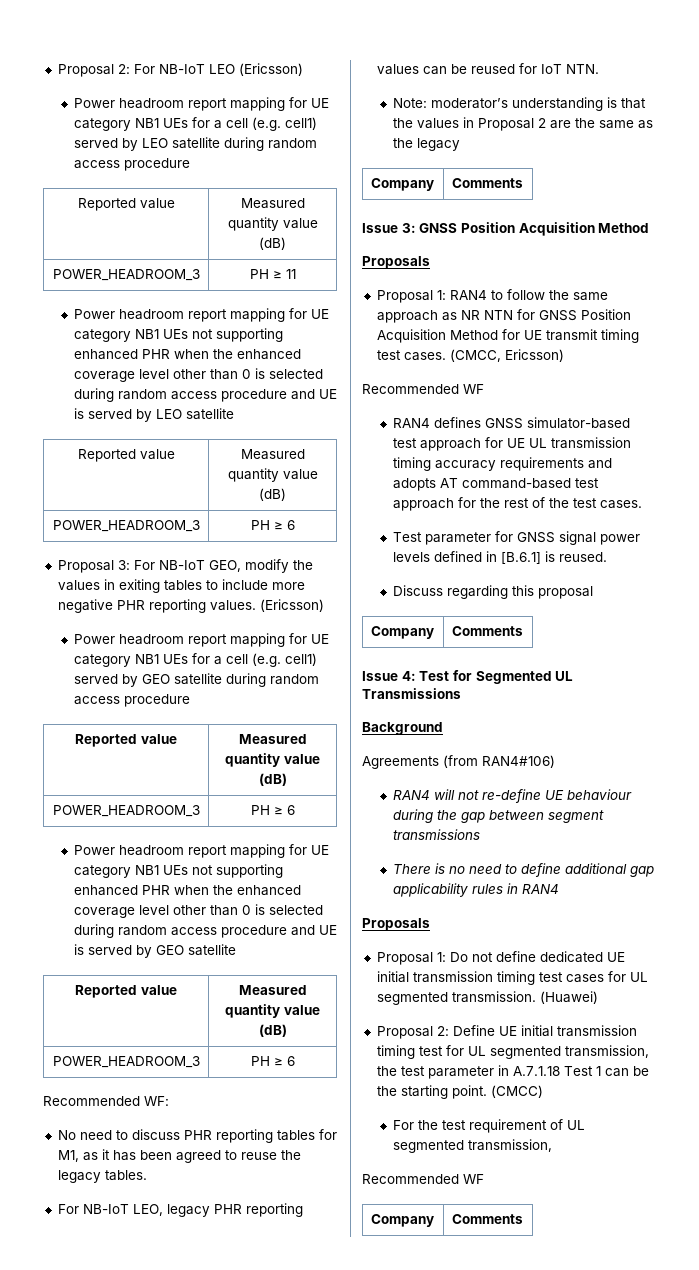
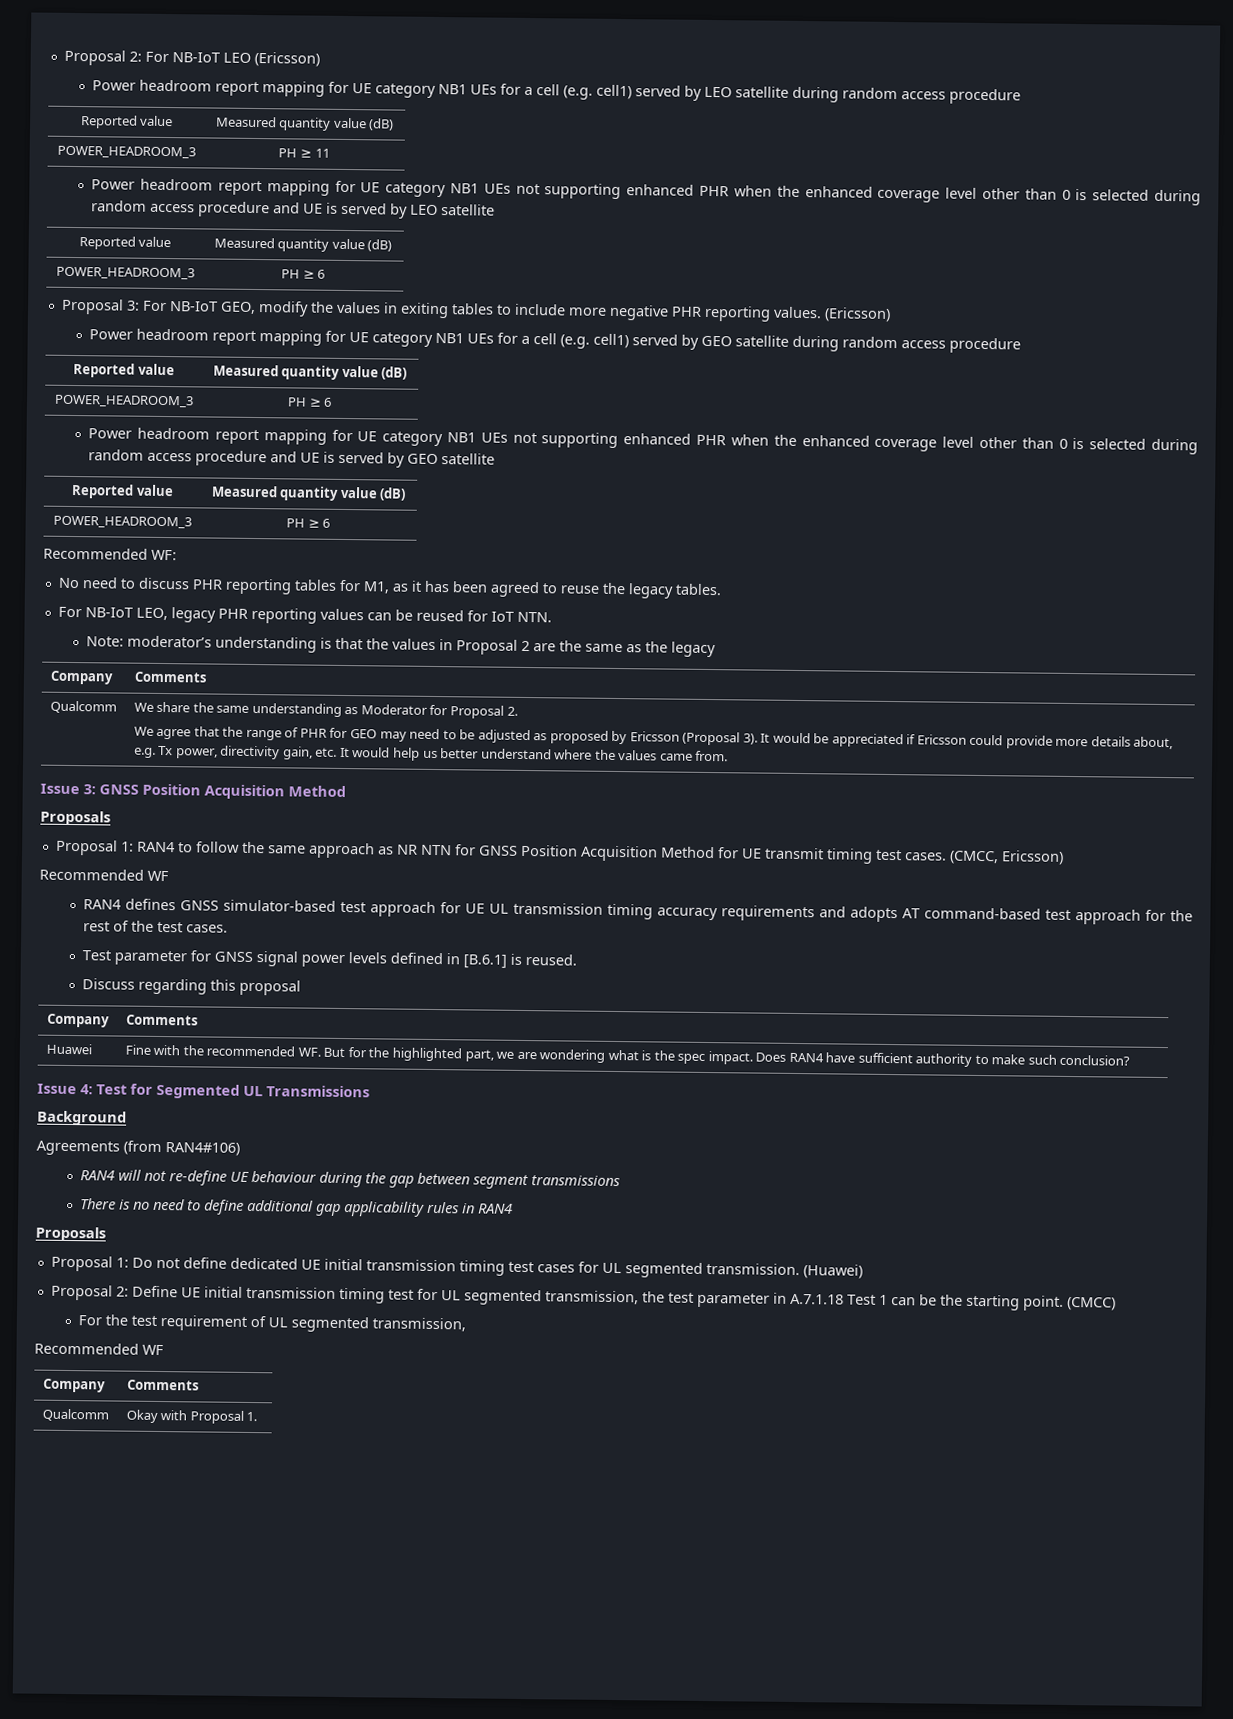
(523, 183) none -> [49,700,117,714] [133,701,518,719] [133,726,1174,750] [133,745,729,762] // Qualcomm | We share the same understanding as Moderator for Proposal 2. // We agree that the range of PHR for GEO may need to be adjusted as proposed by Ericsson (Proposal 3). It would be appreciated if Ericsson could provide more details about, e.g. Tx power, directivity gain, etc. It would help us better understand where the values came from.
(523, 631) none -> [45,1043,92,1055] [124,1044,1131,1067] // Huawei | Fine with the recommended WF. But for the highlighted part, we are wondering what is the spec impact. Does RAN4 have sufficient authority to make such conclusion?
(523, 1219) none -> [41,1408,109,1422] [125,1409,258,1424] // Qualcomm | Okay with Proposal 1.

